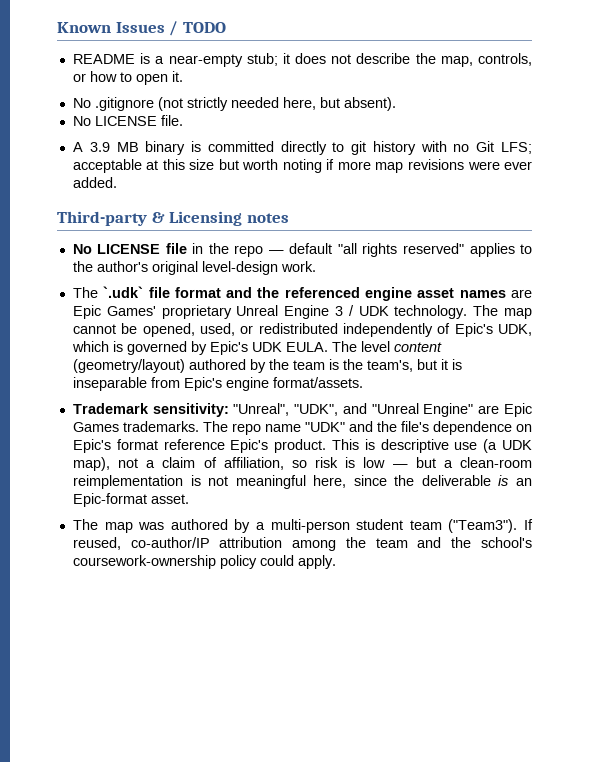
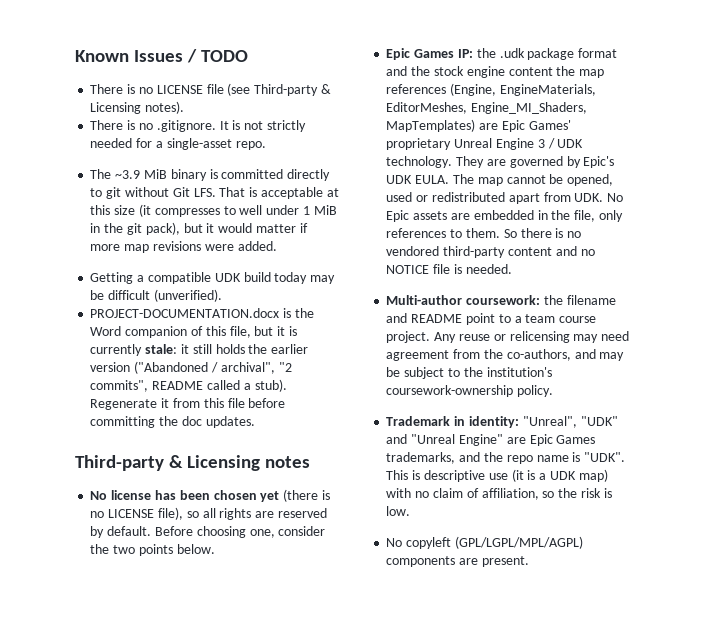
[72,53,532,67] [72,71,183,85] [72,97,396,111] [72,115,183,126] [72,142,139,152] README is a near-empty stub; it does not describe the map, controls, or how to open it. // No .gitignore (not strictly needed here, but absent). // No LICENSE file. // A 3.9 MB -> [90,83,331,96] [90,101,185,114] [90,120,306,132] [90,138,266,150] [90,169,167,179] There is no LICENSE file (see Third-party & Licensing notes). // There is no .gitignore. It is not strictly needed for a single-asset repo. // The ~3.9 MiB
[372,141,532,155] [72,159,322,173] history with no Git LFS; acceptable at this size but worth noting -> [124,187,339,199] [90,204,337,217] [90,222,296,235] without Git LFS. That is acceptable at this size (it compresses to well under 1 MiB in the git pack), but it would matter
[504,161,532,170] ever -> (234, 247) none
(117, 182) none -> [90,272,336,284] [90,289,222,302] [90,308,314,318] [90,326,297,338] [90,344,309,356] [90,361,292,374] [90,379,287,392] [90,398,286,410] [90,416,255,428] // Getting a compatible UDK build today may be difficult (unverified). // PROJECT-DOCUMENTATION.docx is the Word companion of this file, but it is currently stale: it still holds the earlier version ("Abandoned / archival", "2 commits", README called a stub). Regenerate it from this file before committing the doc updates.
[97,243,532,257] [72,261,316,275] [72,286,506,301] LICENSE file in the repo — default "all rights reserved" applies to the author's original level-design work. // The `.udk` file format and the referenced engine asset names -> [111,489,330,502] [90,507,327,520] [90,526,326,538] [90,544,215,556] [386,48,618,60] [386,66,605,78] [386,83,596,96] [386,102,588,114] [386,119,476,132] license has been chosen yet (there is no LICENSE file), so all rights are reserved by default. Before choosing one, consider the two points below. // Epic Games IP: the .udk package format and the stock engine content the map references (Engine, EngineMaterials, EditorMeshes, Engine_MI_Shaders, MapTemplates)
[473,305,532,319] [72,323,533,337] [71,341,123,352] The map cannot be opened, used, or redistributed independently of Epic's UDK, which is -> [456,156,506,168] They are
[360,341,442,352] [72,359,462,373] [72,377,363,391] [72,403,339,417] level content (geometry/layout) authored by the team is the team's, but it is inseparable from Epic's engine format/assets. // Trademark sensitivity: "Unreal", "UDK", -> [477,174,614,186] [386,192,624,204] [386,210,623,222] [386,228,582,238] [386,246,595,258] [386,264,512,274] [386,295,616,305] [386,313,597,325] [386,331,630,343] [386,349,625,361] [386,367,552,379] [386,385,554,397] [386,416,618,428] map cannot be opened, used or redistributed apart from UDK. No Epic assets are embedded in the file, only references to them. So there is no vendored third-party content and no NOTICE file is needed. // Multi-author coursework: the filename and README point to a team course project. Any reuse or relicensing may need agreement from the co-authors, and may be subject to the institution's coursework-ownership policy. // Trademark in identity: "Unreal", "UDK"
[122,421,532,435] [72,439,532,453] [72,457,156,471] trademarks. The repo name "UDK" and the file's dependence on Epic's format reference Epic's product. This is descriptive use (a UDK map), not a -> [386,452,626,464] [386,469,608,482] [386,488,430,498] trademarks, and the repo name is "UDK". This is descriptive use (it is a UDK map) with no
(307, 464) none -> [558,488,578,498] the
[363,457,532,468] [72,475,533,489] [72,493,189,507] [72,519,533,533] [72,537,533,551] [72,555,336,569] low — but a clean-room reimplementation is not meaningful here, since the deliverable is an Epic-format asset. // The map was authored by a multi-person student team ("Team3"). If reused, co-author/IP attribution among the team and the school's coursework-ownership policy could apply. -> [386,506,411,516] [386,536,583,549] [386,556,529,567] low. // No copyleft (GPL/LGPL/MPL/AGPL) components are present.

